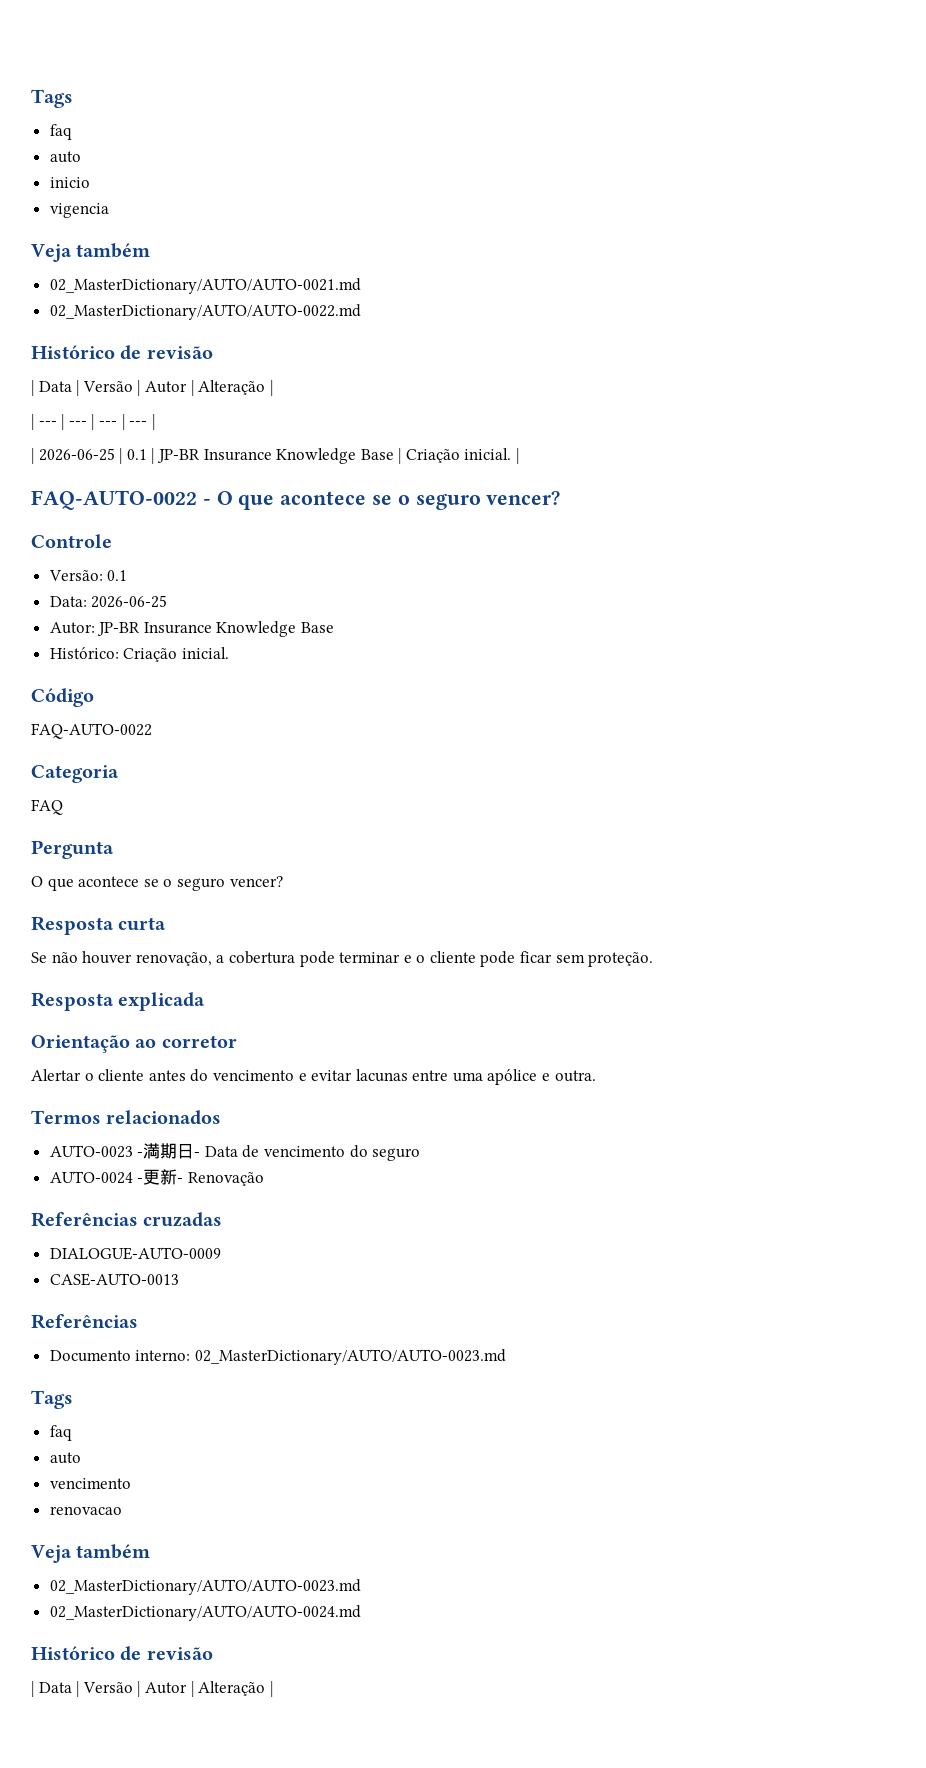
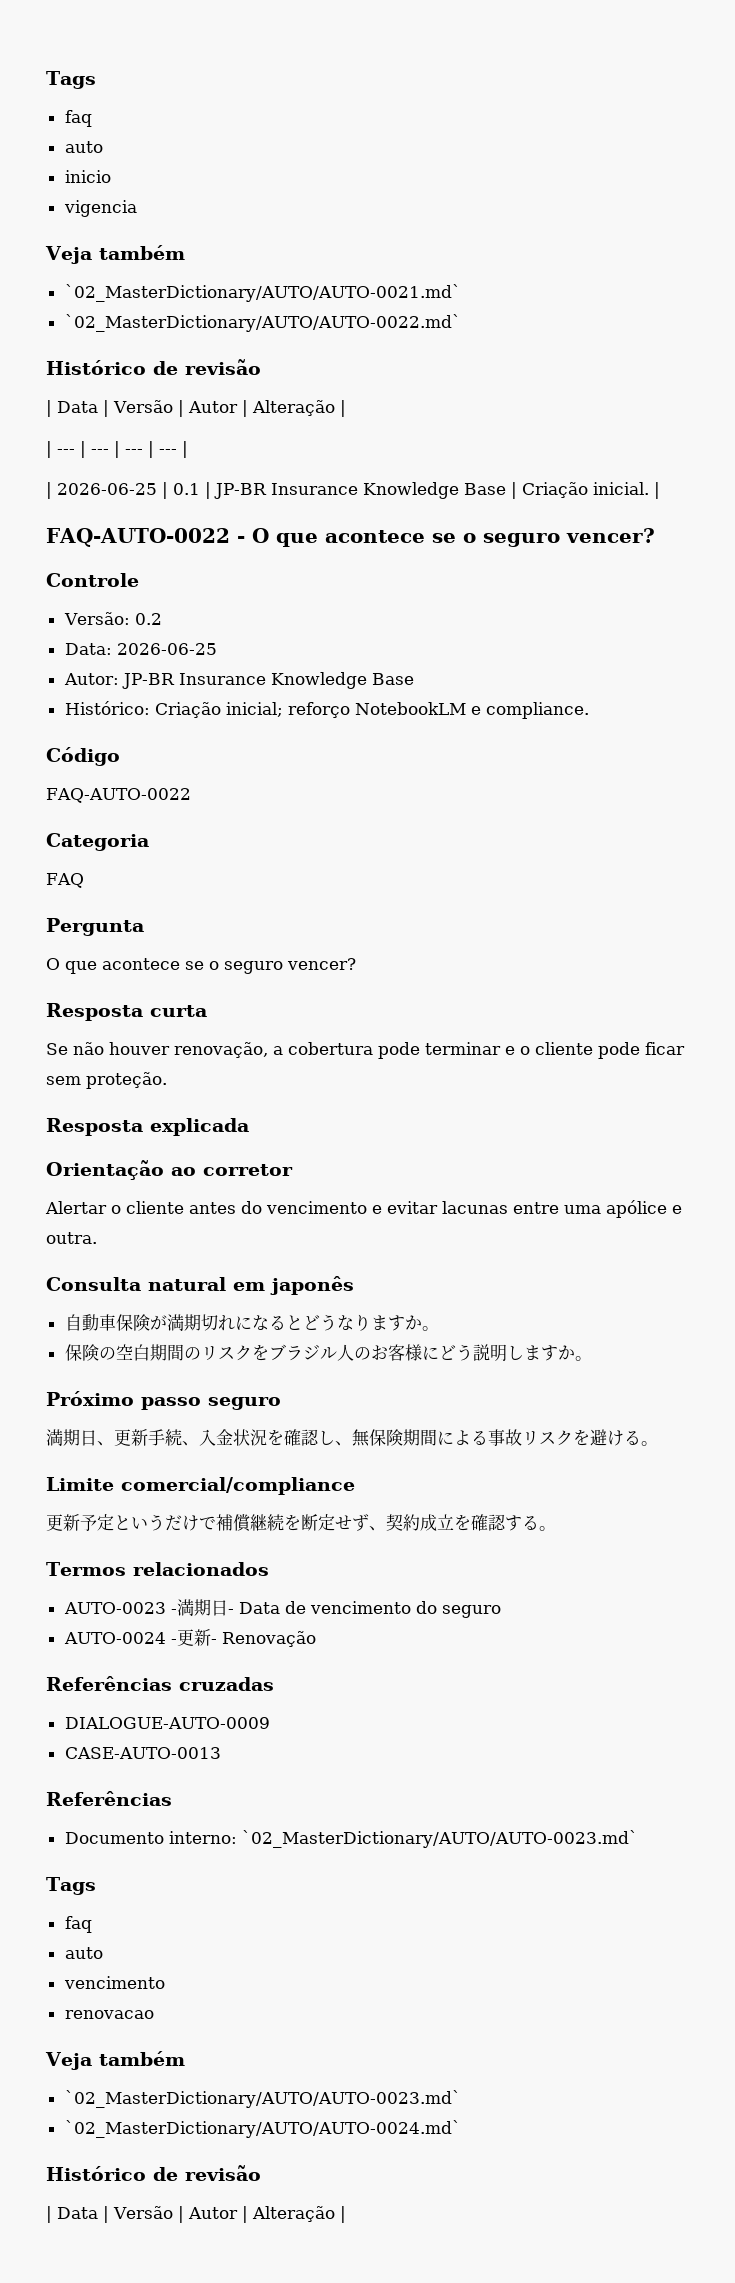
[49,278,361,294] [49,304,361,320] 02_MasterDictionary/AUTO/AUTO-0021.md // 02_MasterDictionary/AUTO/AUTO-0022.md -> [64,284,461,302] [64,314,461,332] `02_MasterDictionary/AUTO/AUTO-0021.md` // `02_MasterDictionary/AUTO/AUTO-0022.md`
[107,570,128,581] 0.1 -> [134,613,162,625] 0.2
[181,647,229,659] inicial. -> [225,702,589,719] inicial; reforço NotebookLM e compliance.
(596, 1076) none -> [46,1276,354,1295] [64,1314,439,1331] [64,1344,592,1362] [46,1391,281,1410] [46,1429,658,1447] [46,1477,355,1495] [46,1514,556,1532] // Consulta natural em japonês // 自動車保険が満期切れになるとどうなりますか。 // 保険の空白期間のリスクをブラジル人のお客様にどう説明しますか。 // Próximo passo seguro // 満期日、更新手続、入金状況を確認し、無保険期間による事故リスクを避ける。 // Limite comercial/compliance // 更新予定というだけで補償継続を断定せず、契約成立を確認する。
[194,1349,506,1365] 02_MasterDictionary/AUTO/AUTO-0023.md -> [241,1830,638,1848] `02_MasterDictionary/AUTO/AUTO-0023.md`
[49,1579,361,1595] [49,1605,361,1621] 02_MasterDictionary/AUTO/AUTO-0023.md // 02_MasterDictionary/AUTO/AUTO-0024.md -> [64,2090,461,2108] [64,2120,461,2138] `02_MasterDictionary/AUTO/AUTO-0023.md` // `02_MasterDictionary/AUTO/AUTO-0024.md`

